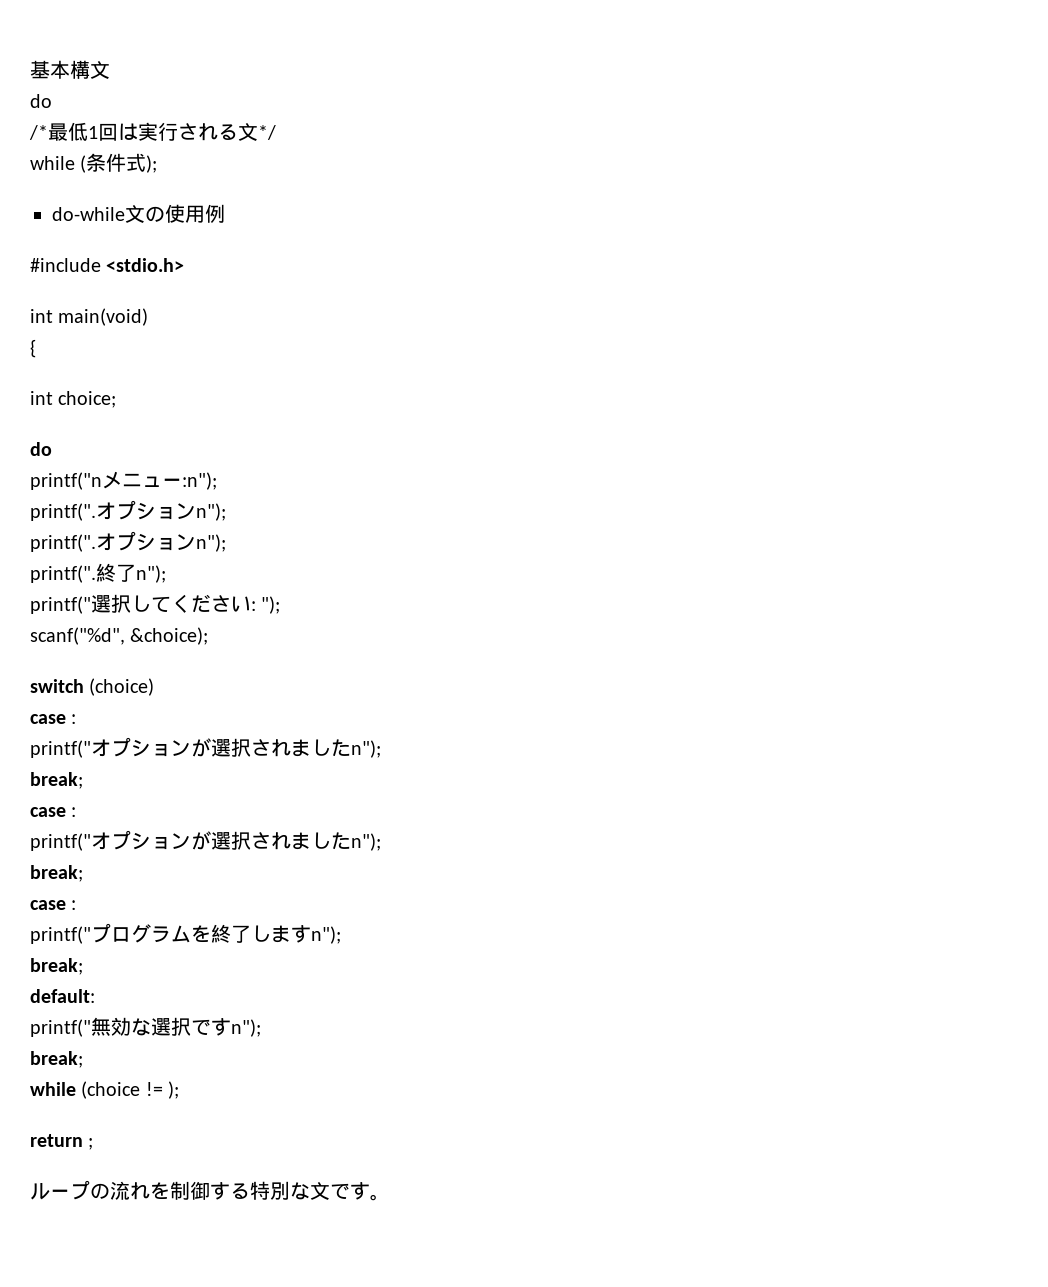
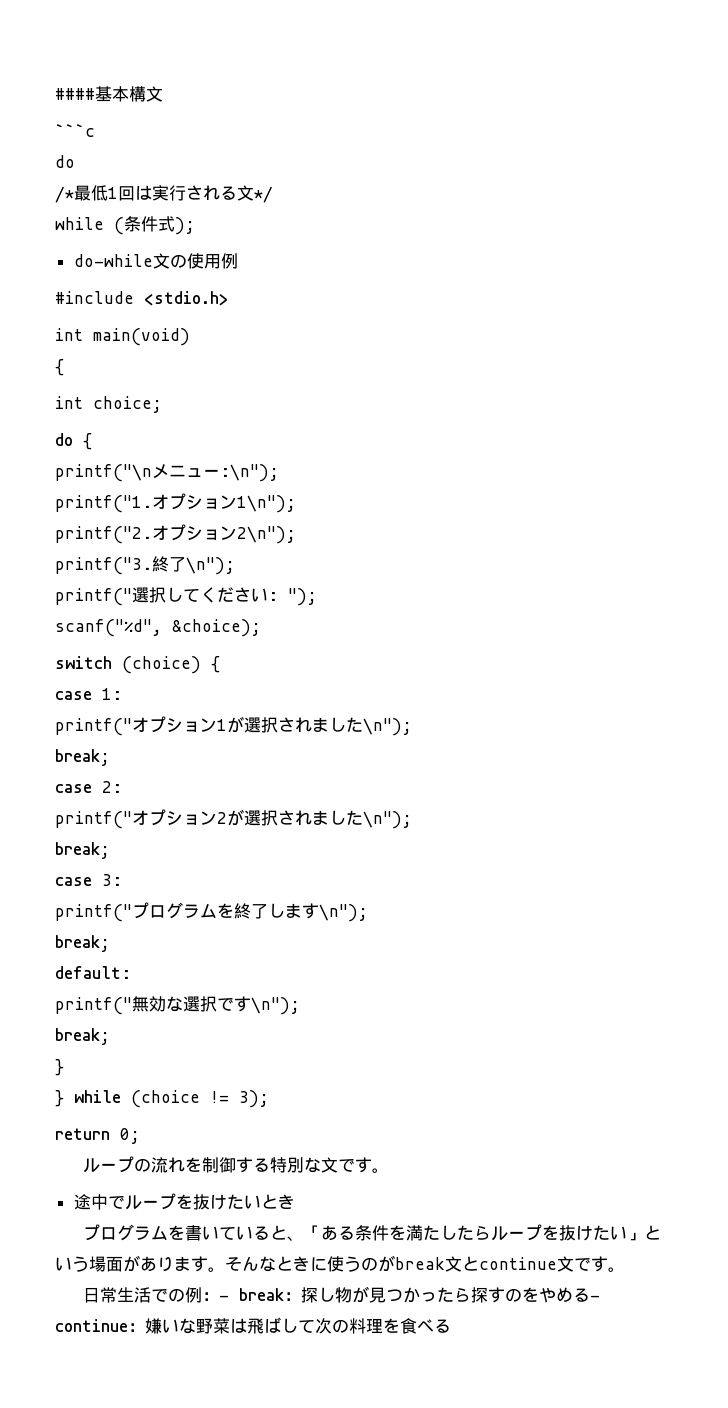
(30, 69) none -> [55,88,95,100] ####
(110, 69) none -> [55,124,95,137] // ```c
[30,471,217,490] [30,500,226,521] [30,531,226,552] [30,563,166,583] // printf("nメニュー:n"); // printf(".オプションn"); // printf(".オプションn"); // printf(".終了n"); -> [83,433,92,450] [55,464,279,482] [55,493,296,513] [55,524,296,544] [55,556,235,575] { // printf("\nメニュー:\n"); // printf("1.オプション1\n"); // printf("2.オプション2\n"); // printf("3.終了\n");
[30,714,77,724] [30,737,381,758] [30,772,83,789] [30,807,77,817] [30,830,381,851] [30,865,83,882] [30,900,77,910] // case : // printf("オプションが選択されましたn"); // break; // case : // printf("オプションが選択されましたn"); // break; // case : -> [211,656,220,673] [55,688,122,700] [55,716,412,736] [55,749,110,766] [55,781,122,793] [55,809,412,829] [55,842,110,859] [55,874,122,886] { // case 1: // printf("オプション1が選択されました\n"); // break; // case 2: // printf("オプション2が選択されました\n"); // break; // case 3:
[311,926,341,944] n"); -> [319,904,368,922] \n");
[231,1019,261,1037] [30,1051,83,1068] n"); // break; // -> [251,997,300,1015] [55,1028,110,1045] [55,1059,64,1076] [55,1090,64,1107] \n"); // break; // } // }
[168,1081,180,1099] ); -> [239,1090,269,1108] 3);
[88,1138,94,1150] ; -> [120,1128,140,1144] 0;
(390, 1197) none -> [73,1193,295,1210] [83,1224,662,1241] [55,1255,625,1272] [83,1286,601,1303] [55,1317,451,1334] // 途中でループを抜けたいとき // プログラムを書いていると、「ある条件を満たしたらループを抜けたい」という場面があります。そんなときに使うのがbreak文とcontinue文です。 // 日常生活での例：- break：探し物が見つかったら探すのをやめる- continue：嫌いな野菜は飛ばして次の料理を食べる

